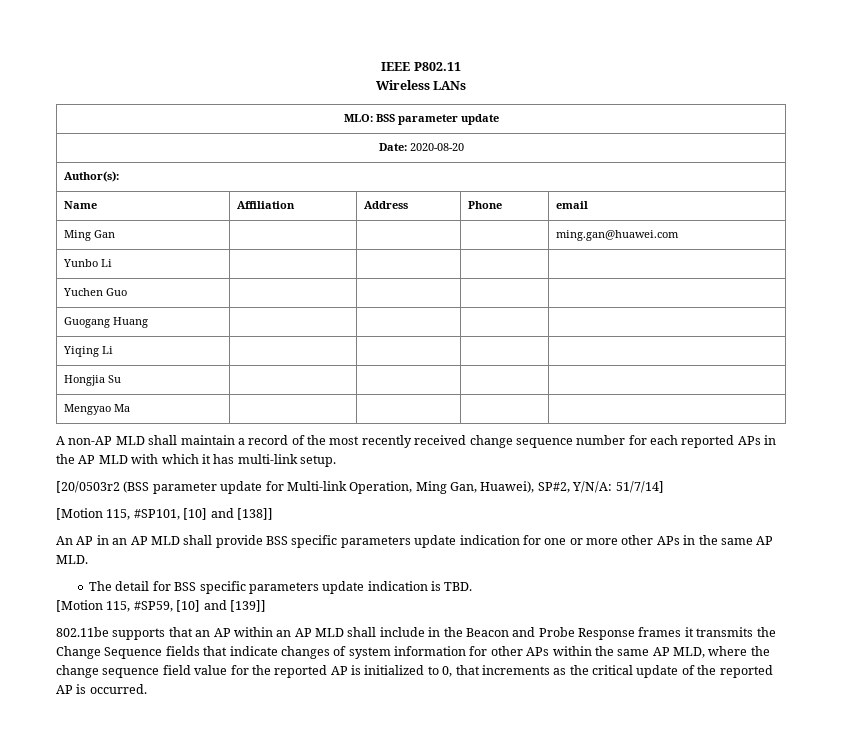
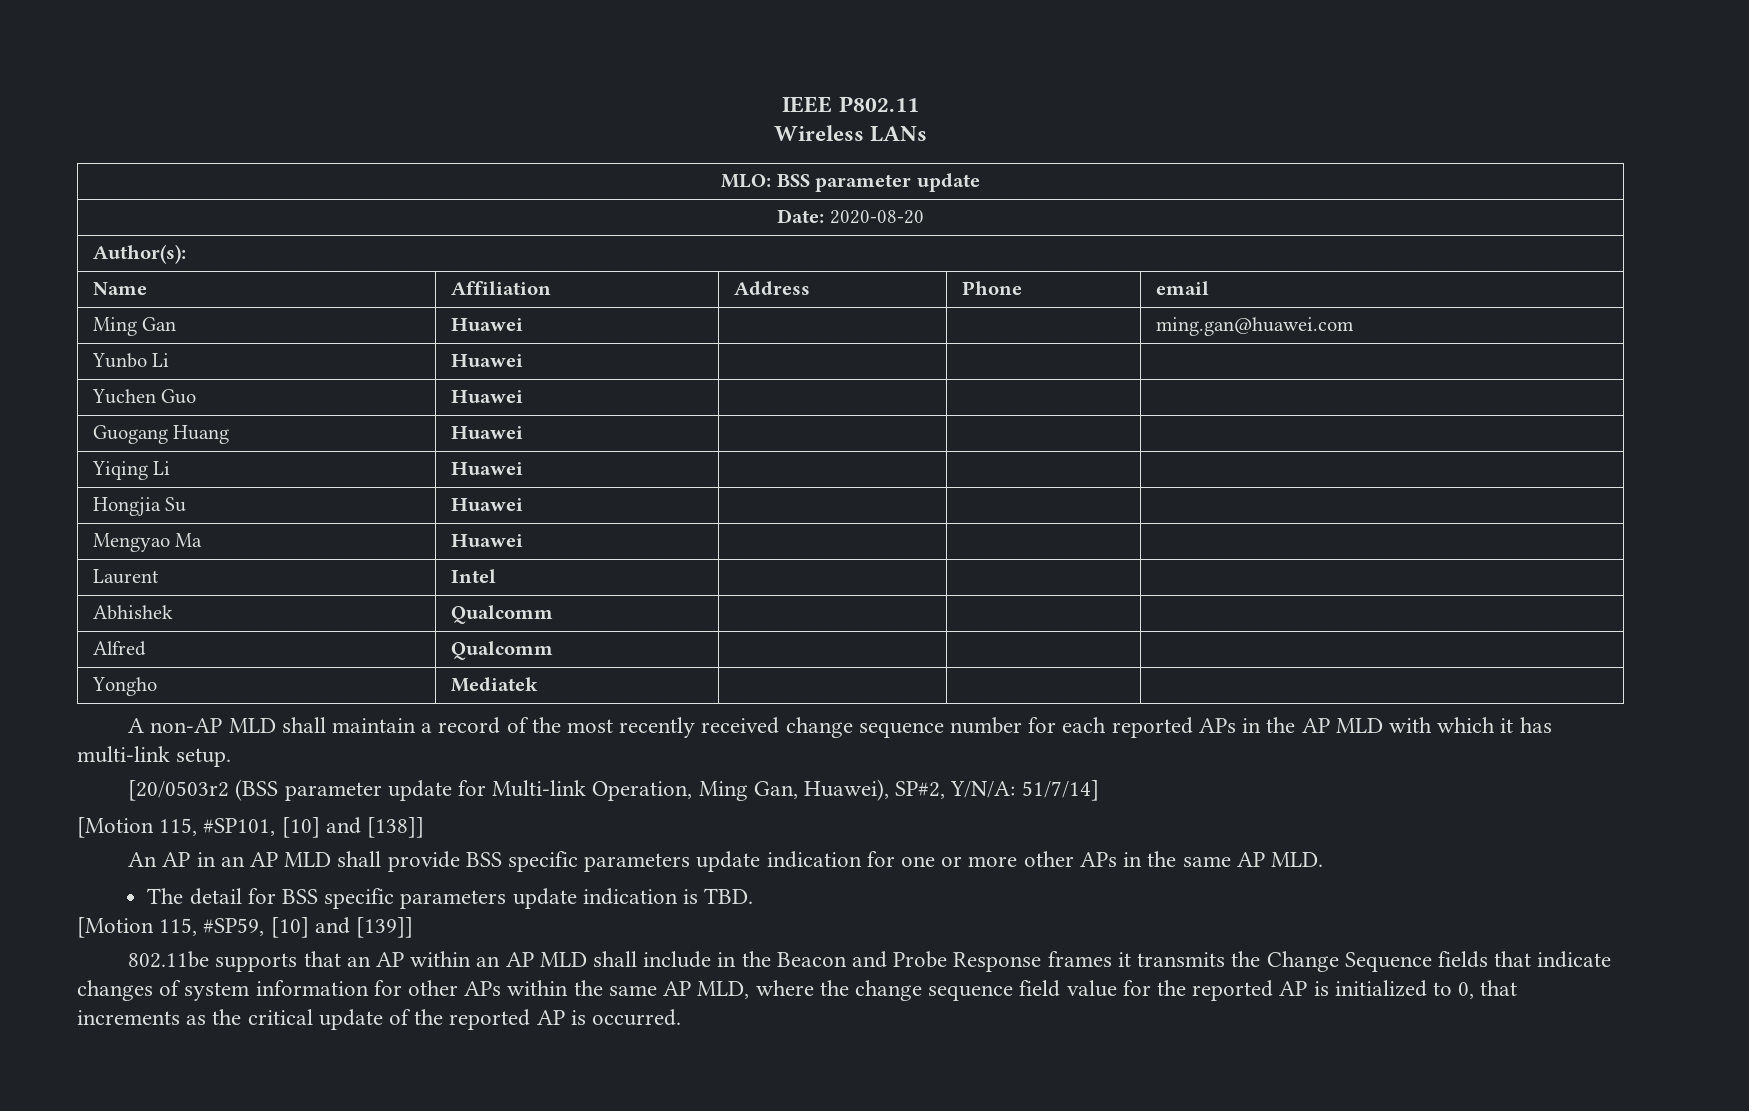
(116, 234) none -> [450,318,523,331] Huawei
(113, 263) none -> [450,354,523,367] Huawei
(128, 292) none -> [450,390,523,403] Huawei
(149, 322) none -> [450,426,523,439] Huawei
(114, 350) none -> [450,462,523,475] Huawei
(122, 379) none -> [450,498,523,511] Huawei
(131, 408) none -> [450,534,523,547] [92,569,159,584] [450,569,496,583] [92,605,173,620] [450,605,553,624] [92,641,146,656] [450,641,553,660] [91,677,157,696] [450,677,538,692] Huawei | | | // Laurent | Intel | | | // Abhishek | Qualcomm | | | // Alfred | Qualcomm | | | // Yongho | Mediatek

